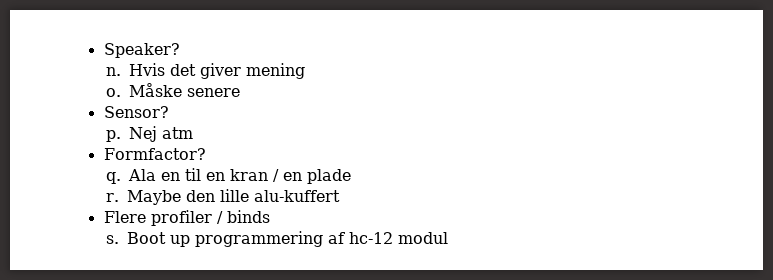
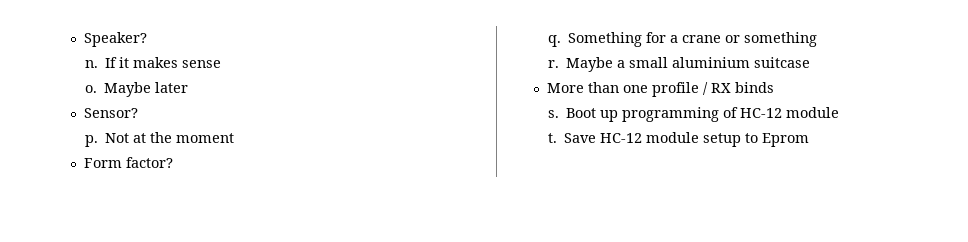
[128,63,305,79] Hvis det giver mening -> [104,57,221,68] If it makes sense
[128,83,240,97] Måske senere -> [103,82,188,97] Maybe later
[128,126,193,142] [103,148,206,160] [105,168,351,184] [105,189,340,205] [103,210,270,226] [105,231,448,247] Nej atm // Formfactor? // q. Ala en til en kran / en plade // r. Maybe den lille alu-kuffert // Flere profiler / binds // s. Boot up programmering af hc-12 modul -> [104,132,234,143] [83,157,173,168] [547,32,817,47] [547,57,810,72] [546,82,774,97] [547,107,839,122] [547,132,810,147] Not at the moment // Form factor? // q. Something for a crane or something // r. Maybe a small aluminium suitcase // More than one profile / RX binds // s. Boot up programming of HC-12 module // t. Save HC-12 module setup to Eprom

